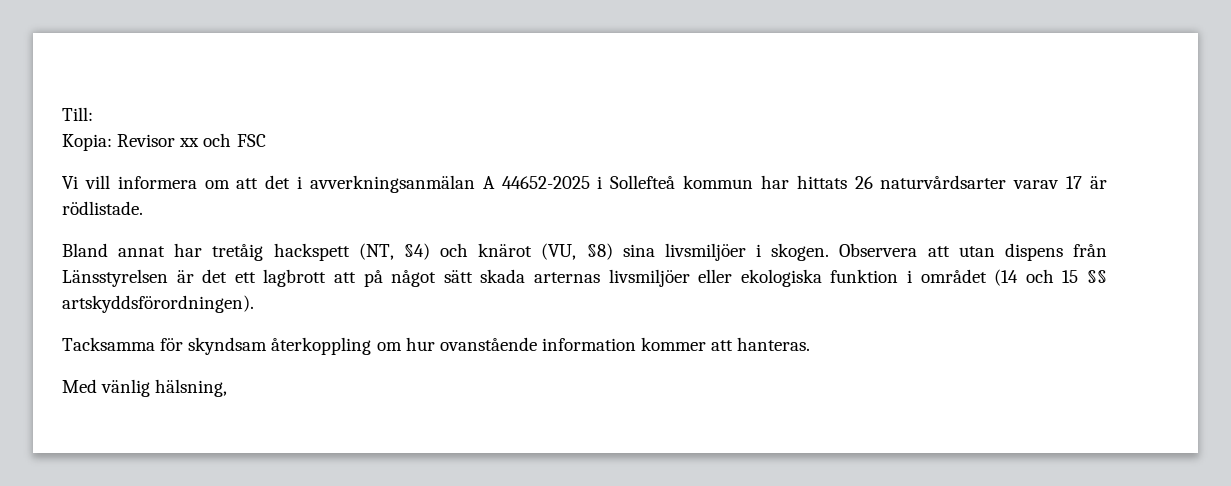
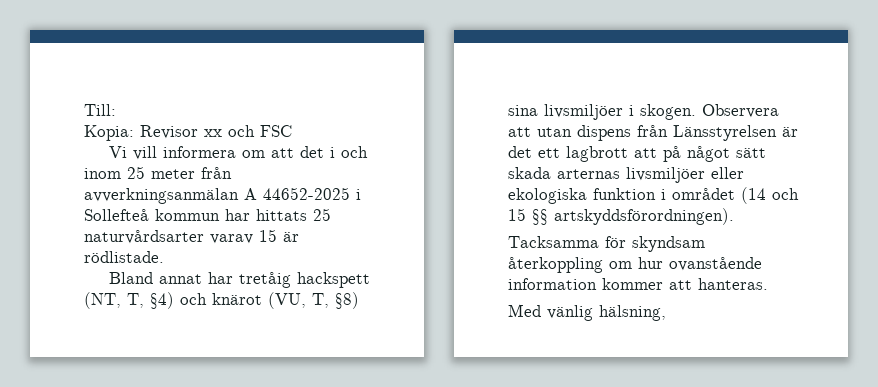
(303, 182) none -> [341,146,369,158] [84,166,232,179] och inom 25 meter från
[854,176,873,189] 26 -> [313,208,331,221] 25
[1066,176,1083,189] 17 -> [259,229,277,242] 15
(394, 251) none -> [127,293,144,308] T,
(577, 251) none -> [312,293,329,308] T,

